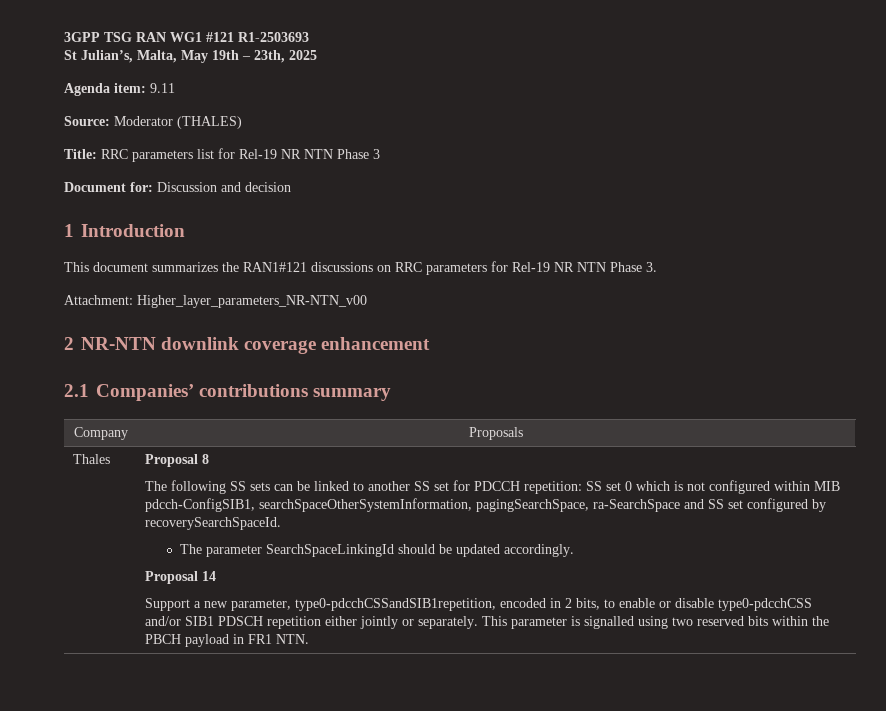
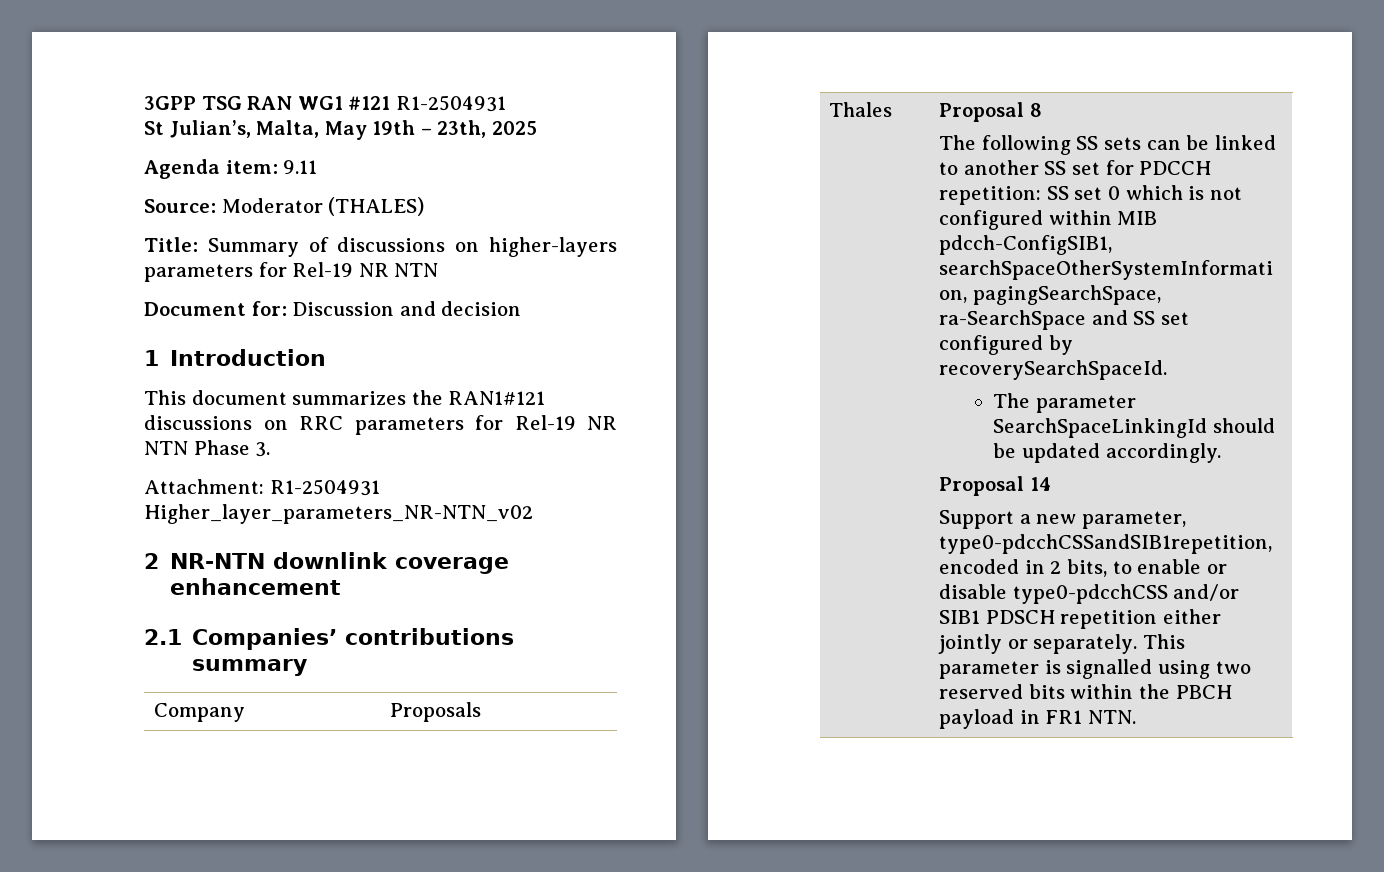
[238,32,309,42] R1-2503693 -> [395,95,506,112] R1-2504931
[101,148,380,162] RRC parameters list for Rel-19 NR NTN Phase 3 -> [207,237,617,257] [144,262,439,282] Summary of discussions on higher-layers parameters for Rel-19 NR NTN
[137,295,367,308] Higher_layer_parameters_NR-NTN_v00 -> [269,479,380,496] [144,504,533,524] R1-2504931 Higher_layer_parameters_NR-NTN_v02

